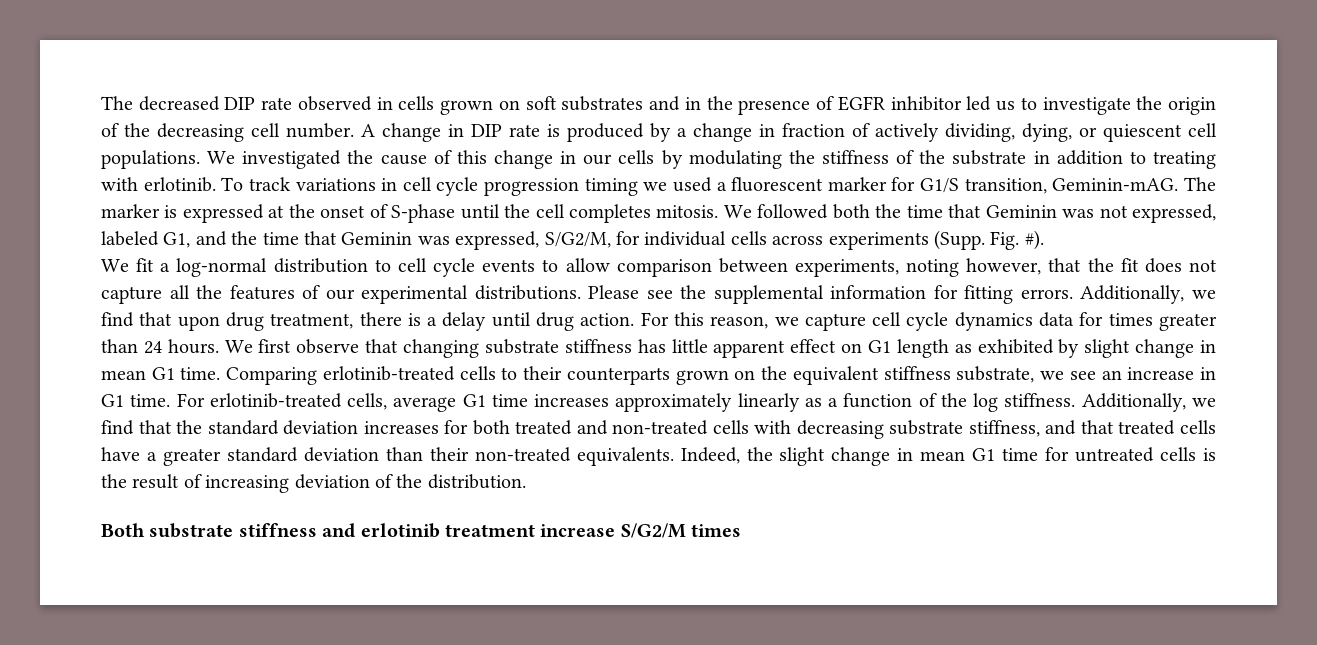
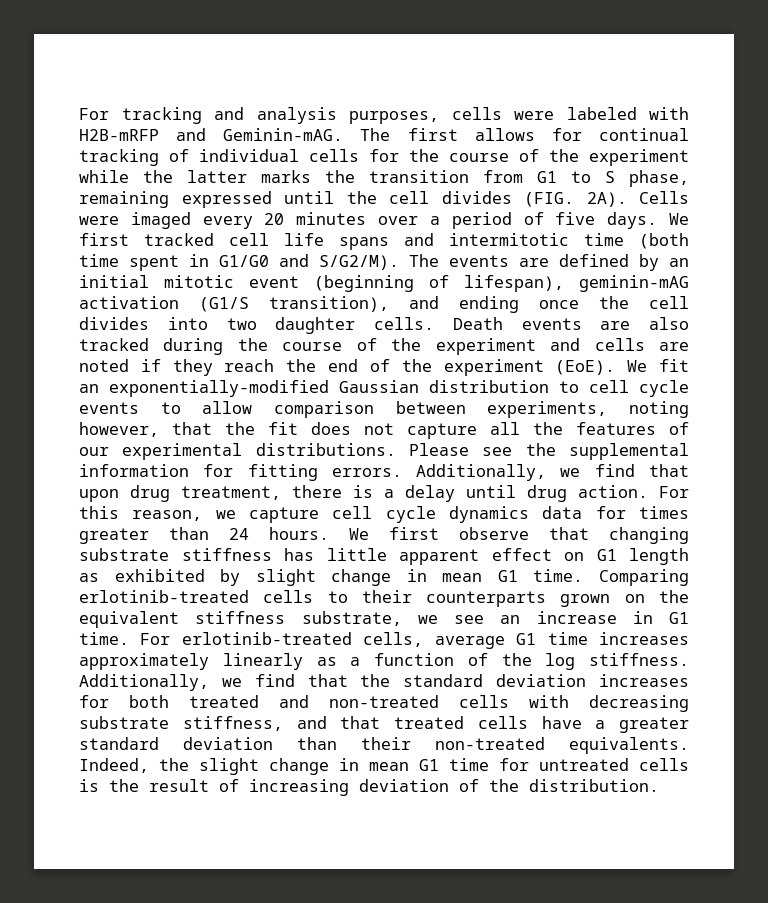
[101,96,1216,115] [101,123,1217,142] [101,150,1216,169] [101,177,1217,196] [101,204,1217,223] [101,230,1044,250] [101,258,268,277] The decreased DIP rate observed in cells grown on soft substrates and in the presence of EGFR inhibitor led us to investigate the origin of the decreasing cell number. A change in DIP rate is produced by a change in fraction of actively dividing, dying, or quiescent cell populations. We investigated the cause of this change in our cells by modulating the stiffness of the substrate in addition to treating with erlotinib. To track variations in cell cycle progression timing we used a fluorescent marker for G1/S transition, Geminin-mAG. The marker is expressed at the onset of S-phase until the cell completes mitosis. We followed both the time that Geminin was not expressed, labeled G1, and the time that Geminin was expressed, S/G2/M, for individual cells across experiments (Supp. Fig. #). // We fit a log-normal -> [79,107,689,124] [79,128,690,141] [79,149,689,166] [79,170,689,187] [79,191,689,208] [79,212,689,229] [79,233,689,250] [79,254,689,271] [79,275,689,292] [79,296,689,313] [79,317,689,334] [79,338,690,355] [79,359,689,376] [79,380,419,397] For tracking and analysis purposes, cells were labeled with H2B-mRFP and Geminin-mAG. The first allows for continual tracking of individual cells for the course of the experiment while the latter marks the transition from G1 to S phase, remaining expressed until the cell divides (FIG. 2A). Cells were imaged every 20 minutes over a period of five days. We first tracked cell life spans and intermitotic time (both time spent in G1/G0 and S/G2/M). The events are defined by an initial mitotic event (beginning of lifespan), geminin-mAG activation (G1/S transition), and ending once the cell divides into two daughter cells. Death events are also tracked during the course of the experiment and cells are noted if they reach the end of the experiment (EoE). We fit an exponentially-modified Gaussian
[101,523,742,538] // Both substrate stiffness and erlotinib treatment increase S/G2/M times -> (659, 785) none

